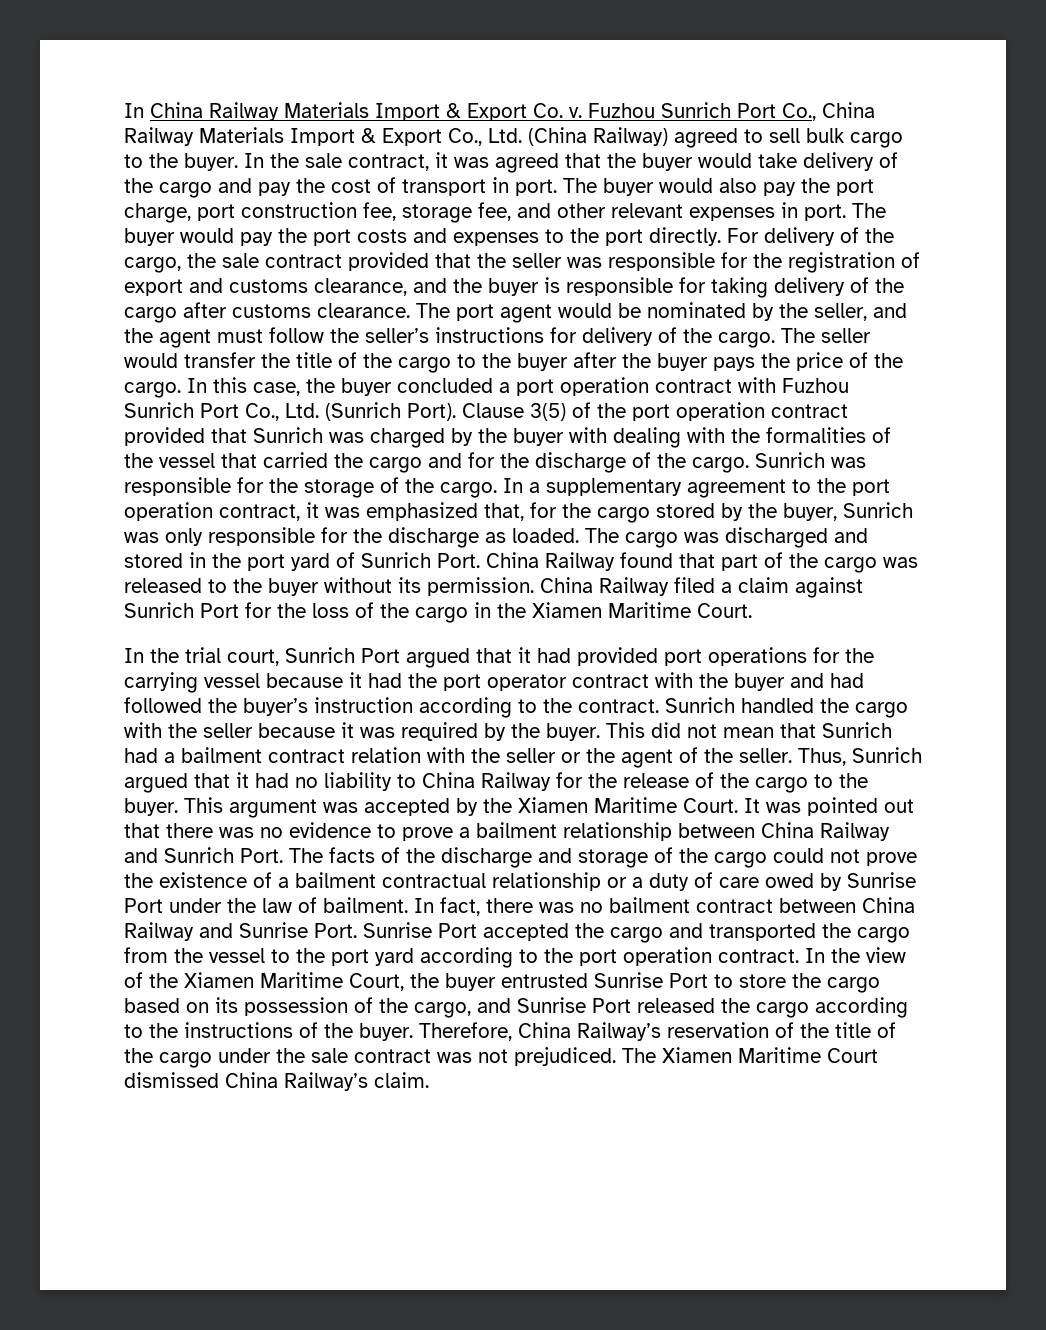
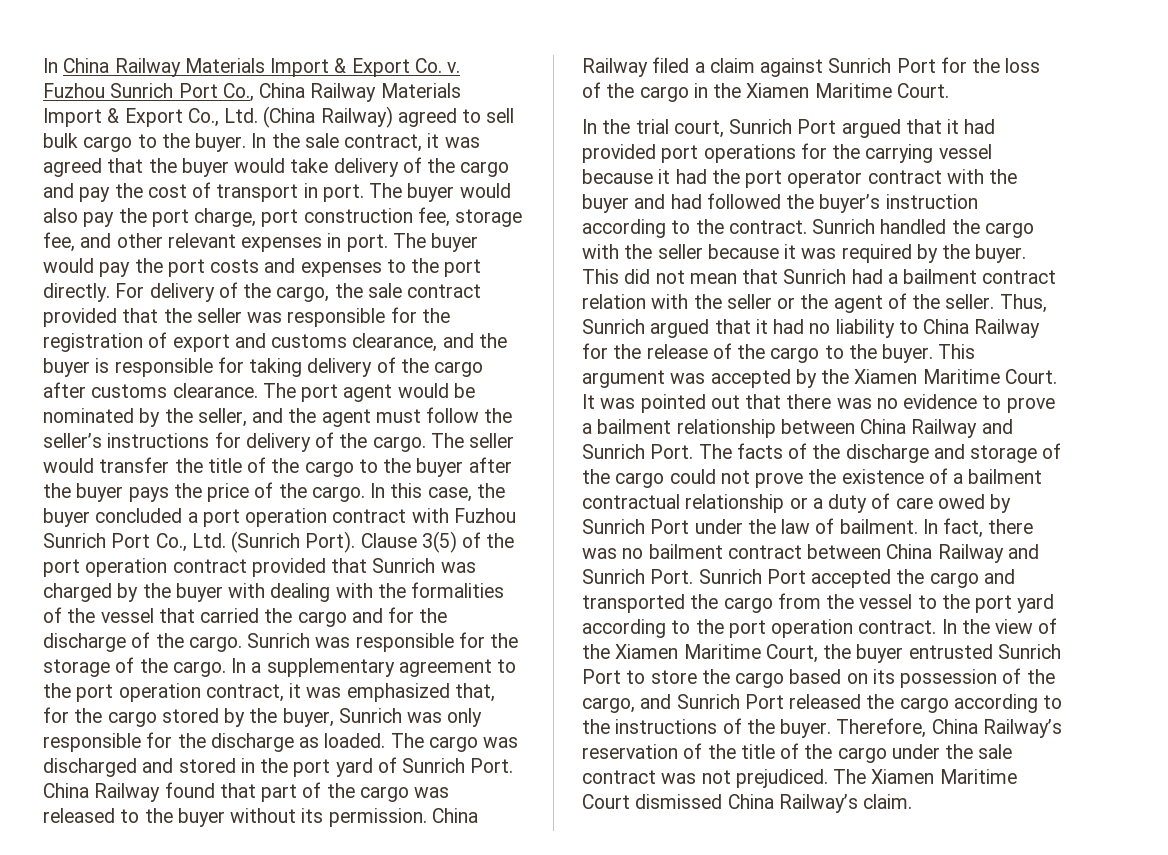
[847,872,916,888] Sunrise -> [582,519,645,534] Sunrich
[239,922,432,938] Sunrise Port. Sunrise -> [582,569,762,584] Sunrich Port. Sunrich
[594,972,663,988] Sunrise -> [997,644,1061,659] Sunrich
[517,997,586,1013] Sunrise -> [676,694,740,709] Sunrich

